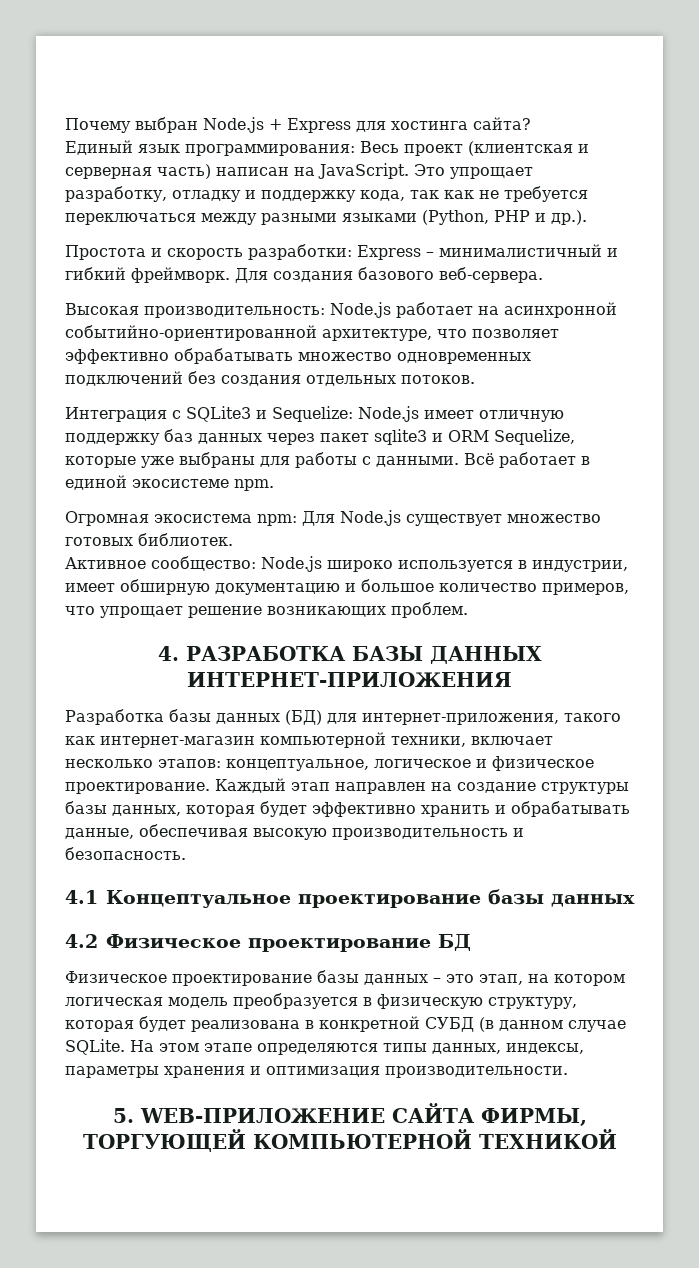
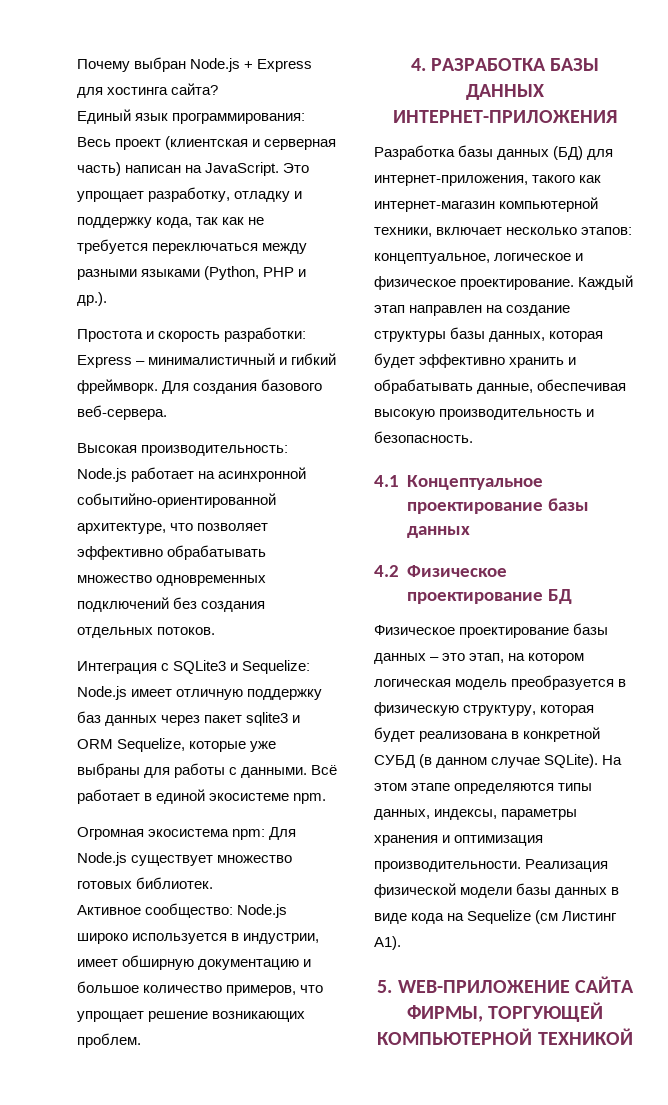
[65,1039,125,1055] SQLite. -> [544,754,599,768] SQLite).
(568, 1072) none -> [525,859,609,872] [374,883,620,898] [374,910,618,924] [374,936,401,950] Реализация физической модели базы данных в виде кода на Sequelize (см Листинг А1).

